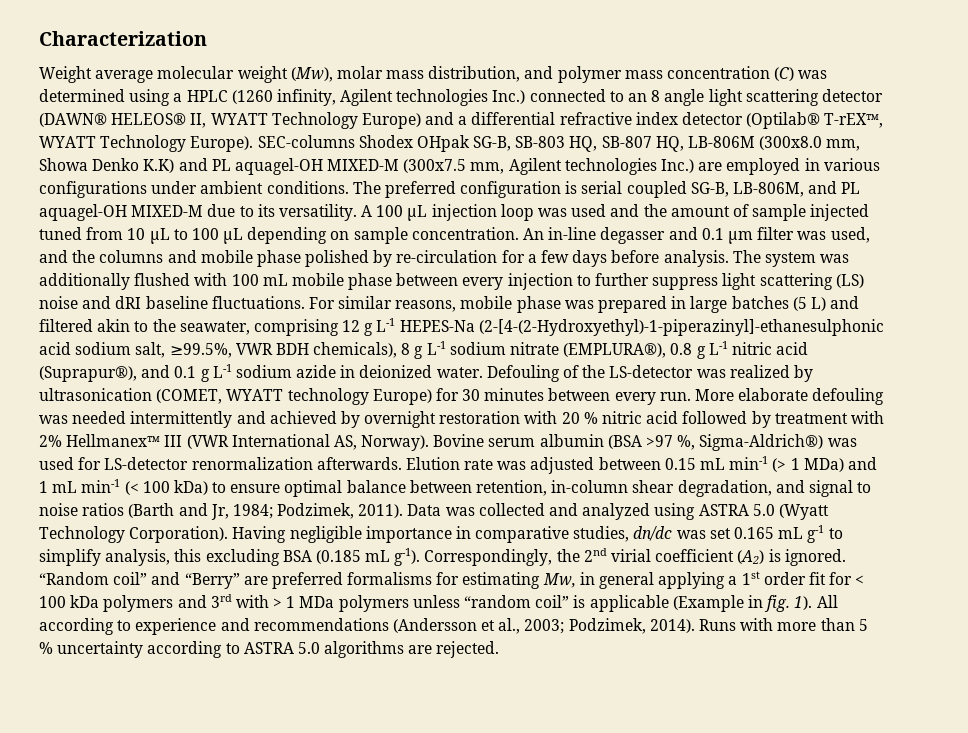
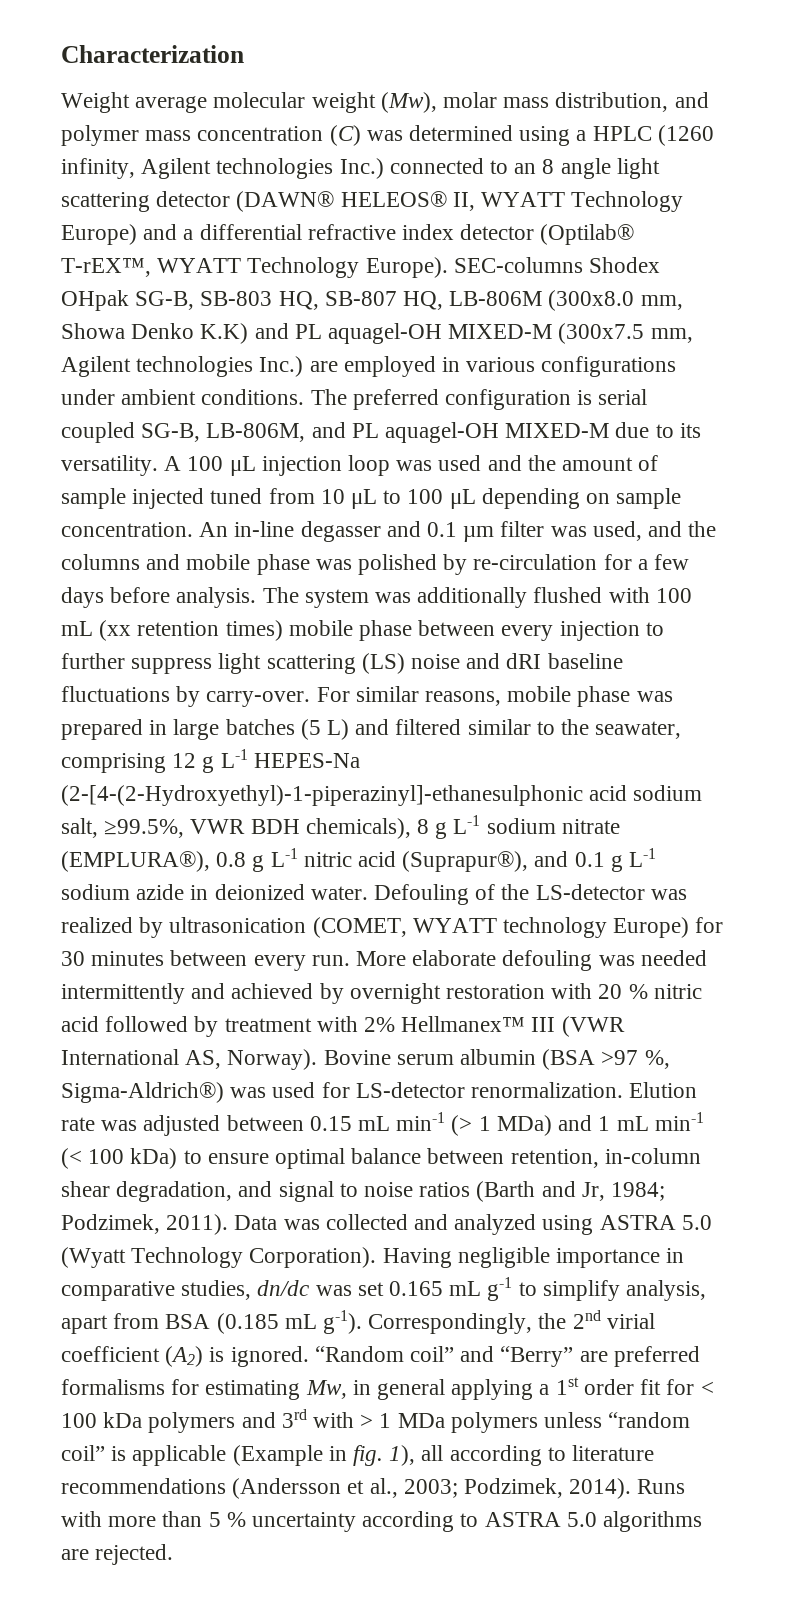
(301, 258) none -> [315,559,352,570] was
(288, 280) none -> [99,620,283,641] (xx retention times)
[211,296,305,309] fluctuations. -> [61,686,311,707] fluctuations by carry-over.
[97,319,131,332] akin -> [467,719,531,735] similar
[191,457,402,470] renormalization afterwards. -> [471,1082,624,1098] renormalization.
[174,549,280,566] this excluding -> [61,1313,160,1334] apart from
[794,595,838,610] [39,618,250,635] 1). All according to experience and -> [389,1445,655,1466] 1), all according to literature

